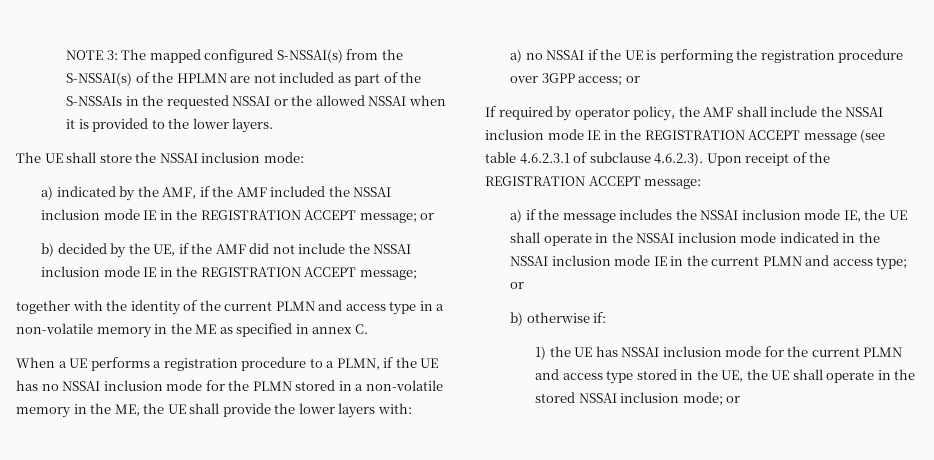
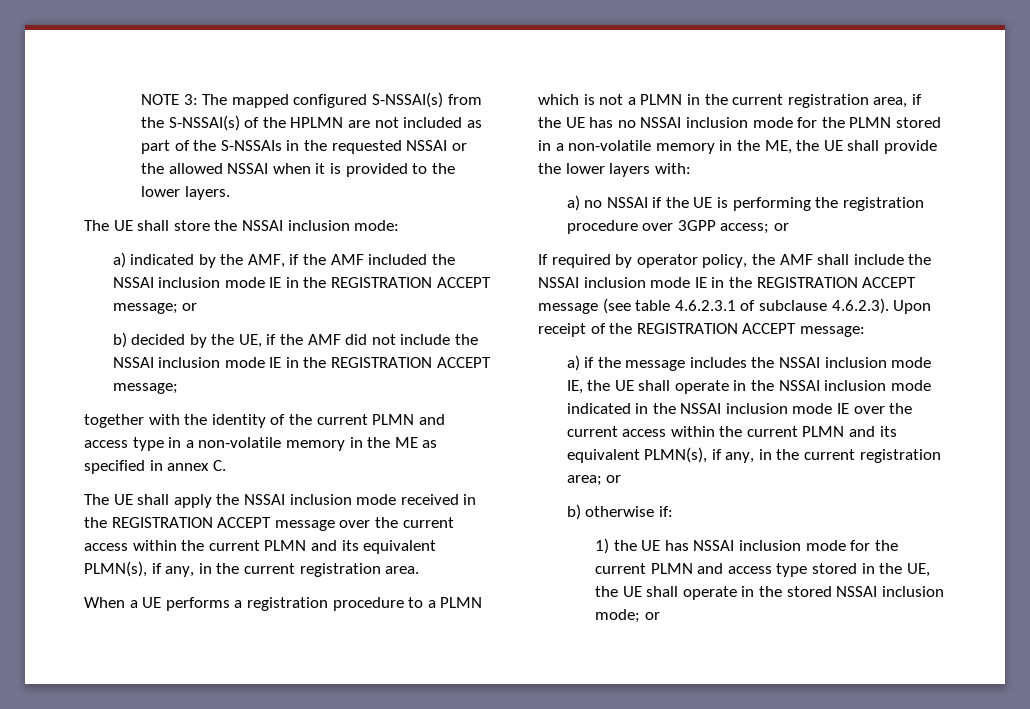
(368, 329) none -> [84,494,477,508] [84,517,454,531] [84,540,437,554] [84,561,420,577] // The UE shall apply the NSSAI inclusion mode received in the REGISTRATION ACCEPT message over the current access within the current PLMN and its equivalent PLMN(s), if any, in the current registration area.
[336,358,380,370] PLMN, -> [440,597,483,608] [538,94,908,108] PLMN which is not a PLMN in the current registration area,
[670,255,908,270] in the current PLMN and access type; -> [853,403,913,414] [566,426,897,437] [566,447,941,463] [566,475,602,486] over the current access within the current PLMN and its equivalent PLMN(s), if any, in the current registration area;

